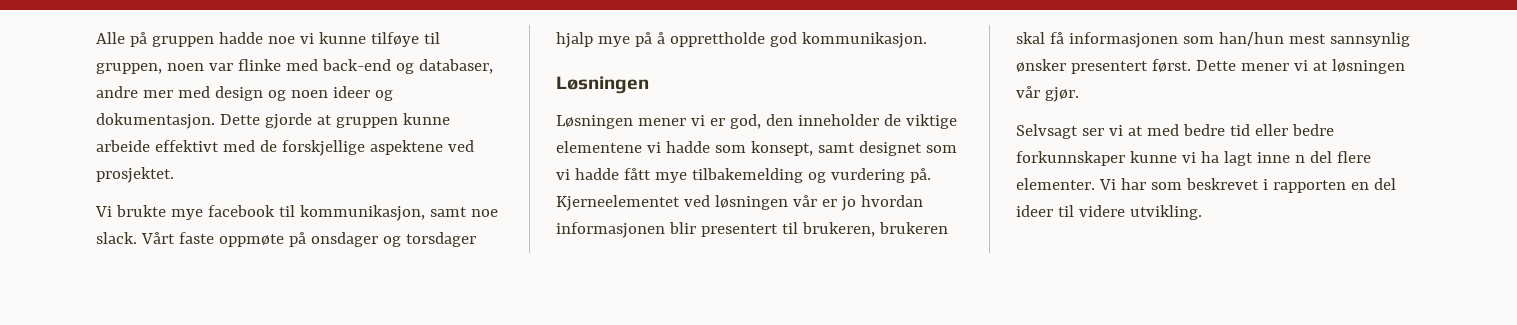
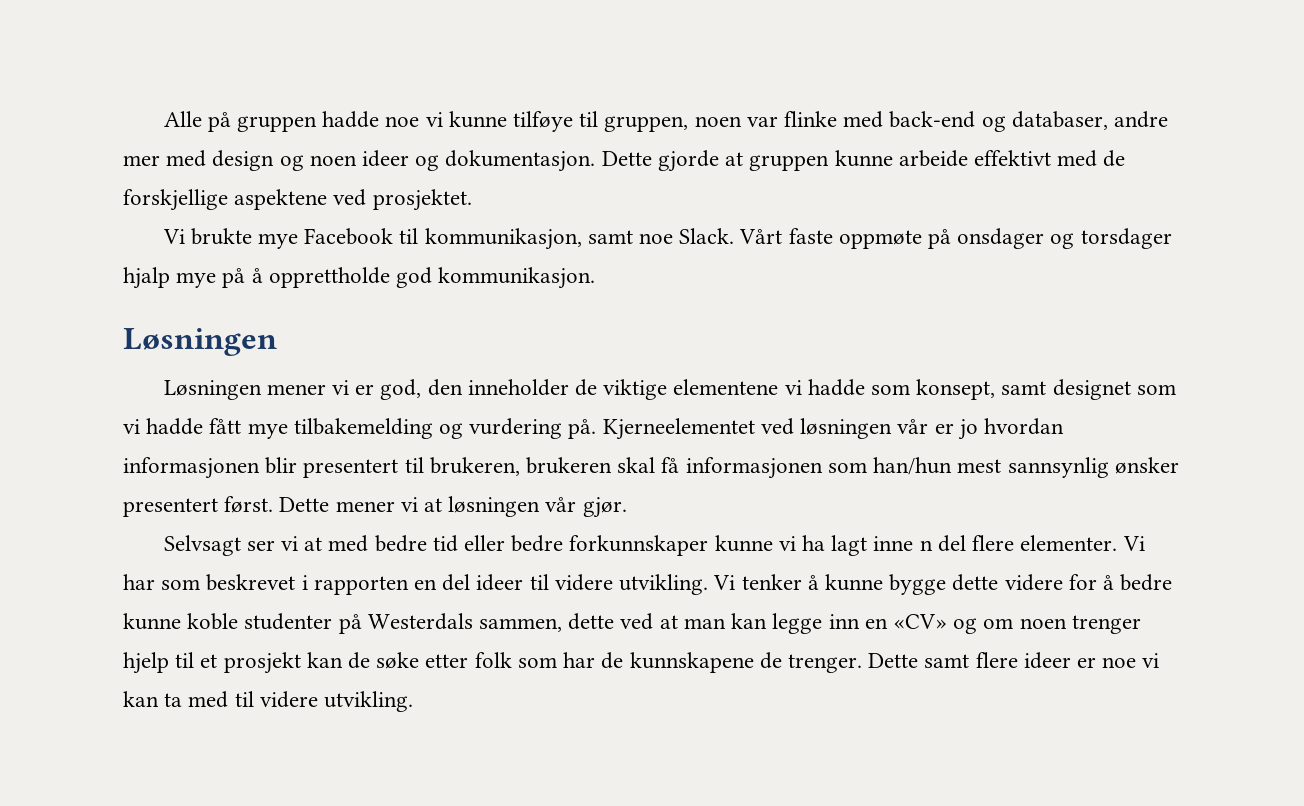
[207,205,275,217] facebook -> [304,228,394,245] Facebook
[96,232,137,244] slack. -> [679,228,735,244] Slack.
(1202, 212) none -> [713,574,1173,595] [123,613,1141,634] [123,652,1160,674] [123,691,414,712] Vi tenker å kunne bygge dette videre for å bedre kunne koble studenter på Westerdals sammen, dette ved at man kan legge inn en «CV» og om noen trenger hjelp til et prosjekt kan de søke etter folk som har de kunnskapene de trenger. Dette samt flere ideer er noe vi kan ta med til videre utvikling.

